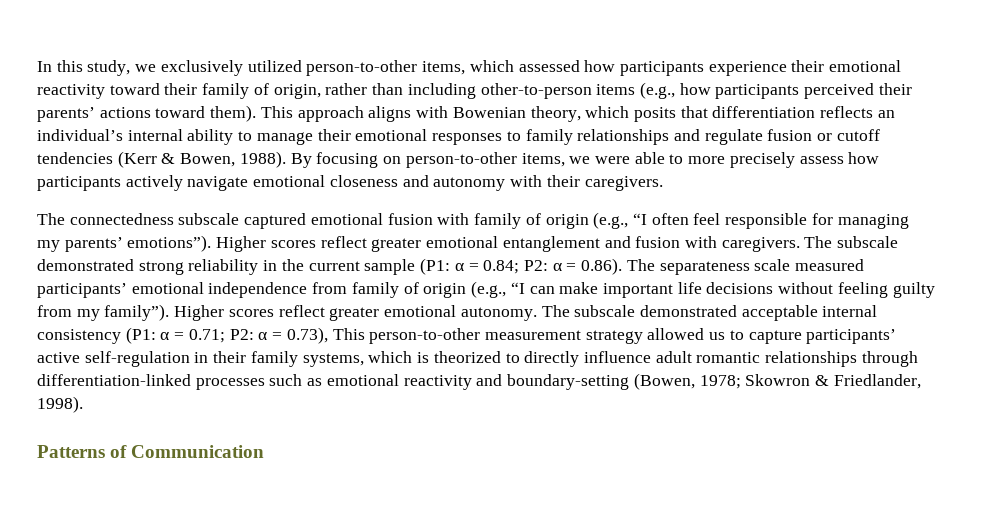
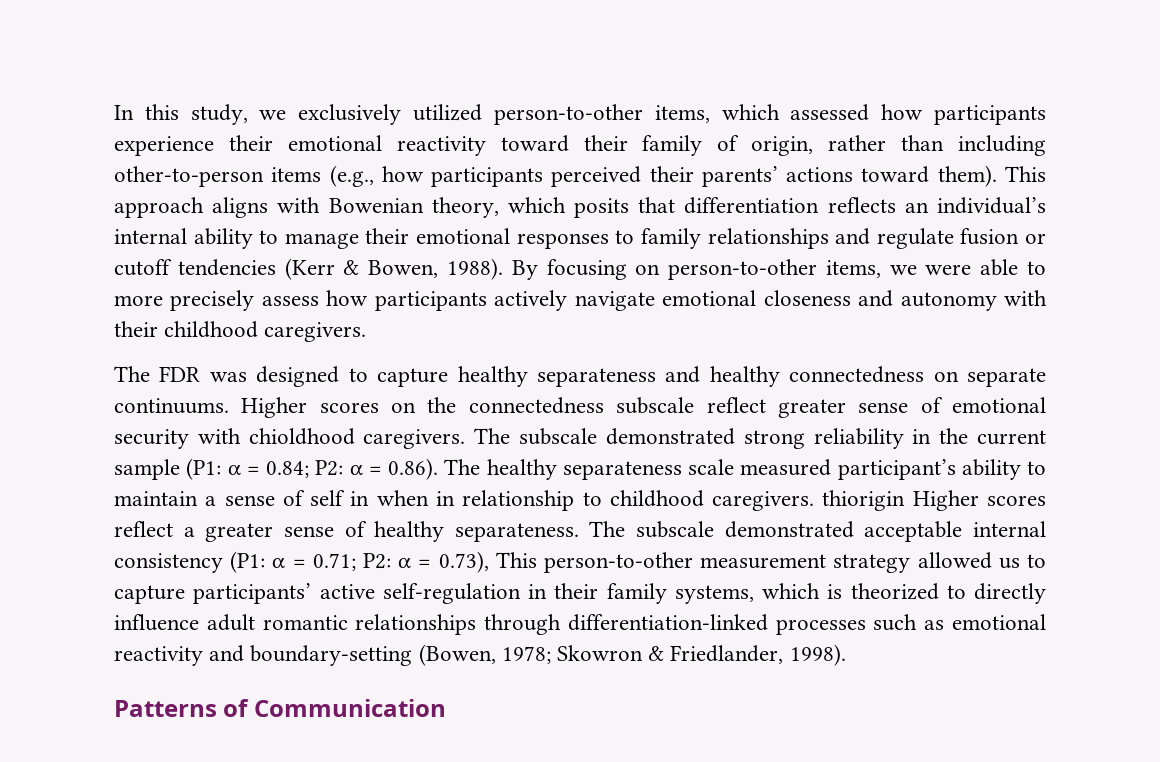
(580, 181) none -> [164,321,259,338] childhood
[69,212,909,229] [37,235,717,252] connectedness subscale captured emotional fusion with family of origin (e.g., “I often feel responsible for managing my parents’ emotions”). Higher scores reflect greater emotional entanglement and fusion with -> [159,366,1046,387] [114,397,1046,418] [114,428,355,449] FDR was designed to capture healthy separateness and healthy connectedness on separate continuums. Higher scores on the connectedness subscale reflect greater sense of emotional security with chioldhood
(655, 265) none -> [486,459,557,480] healthy
[37,281,935,298] [37,304,537,321] participants’ emotional independence from family of origin (e.g., “I can make important life decisions without feeling guilty from my family”). Higher scores reflect greater emotional autonomy. -> [837,459,1046,480] [114,490,1046,511] [114,521,579,542] participant’s ability to maintain a sense of self in when in relationship to childhood caregivers. thiorigin Higher scores reflect a greater sense of healthy separateness.

